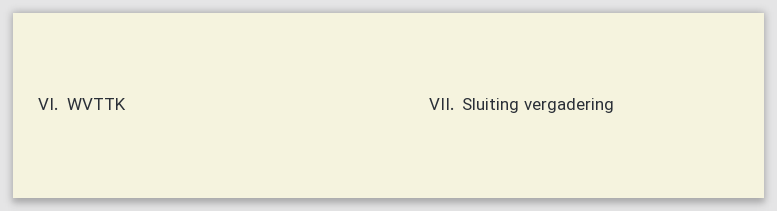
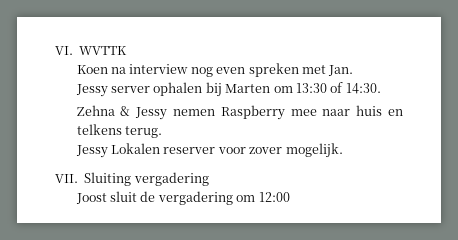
[428,98,615,113] VII. Sluiting vergadering -> [76,63,354,77] [75,82,381,97] [76,105,403,120] [76,124,163,138] [75,143,343,158] [55,172,209,186] [75,191,290,205] Koen na interview nog even spreken met Jan. // Jessy server ophalen bij Marten om 13:30 of 14:30. // Zehna & Jessy nemen Raspberry mee naar huis en telkens terug. // Jessy Lokalen reserver voor zover mogelijk. // VII. Sluiting vergadering // Joost sluit de vergadering om 12:00

